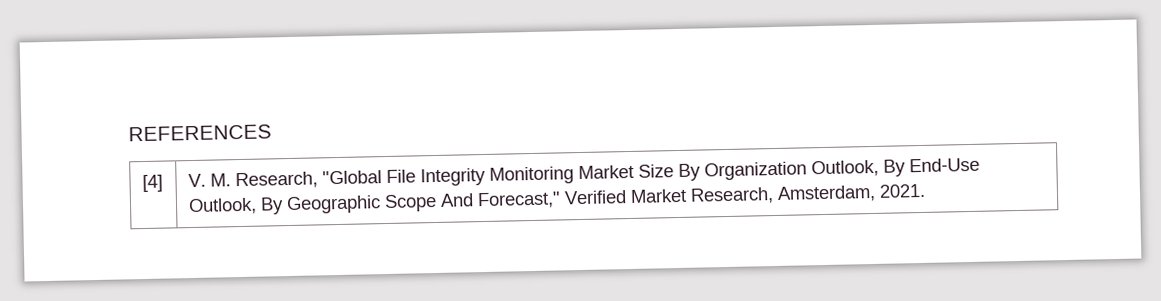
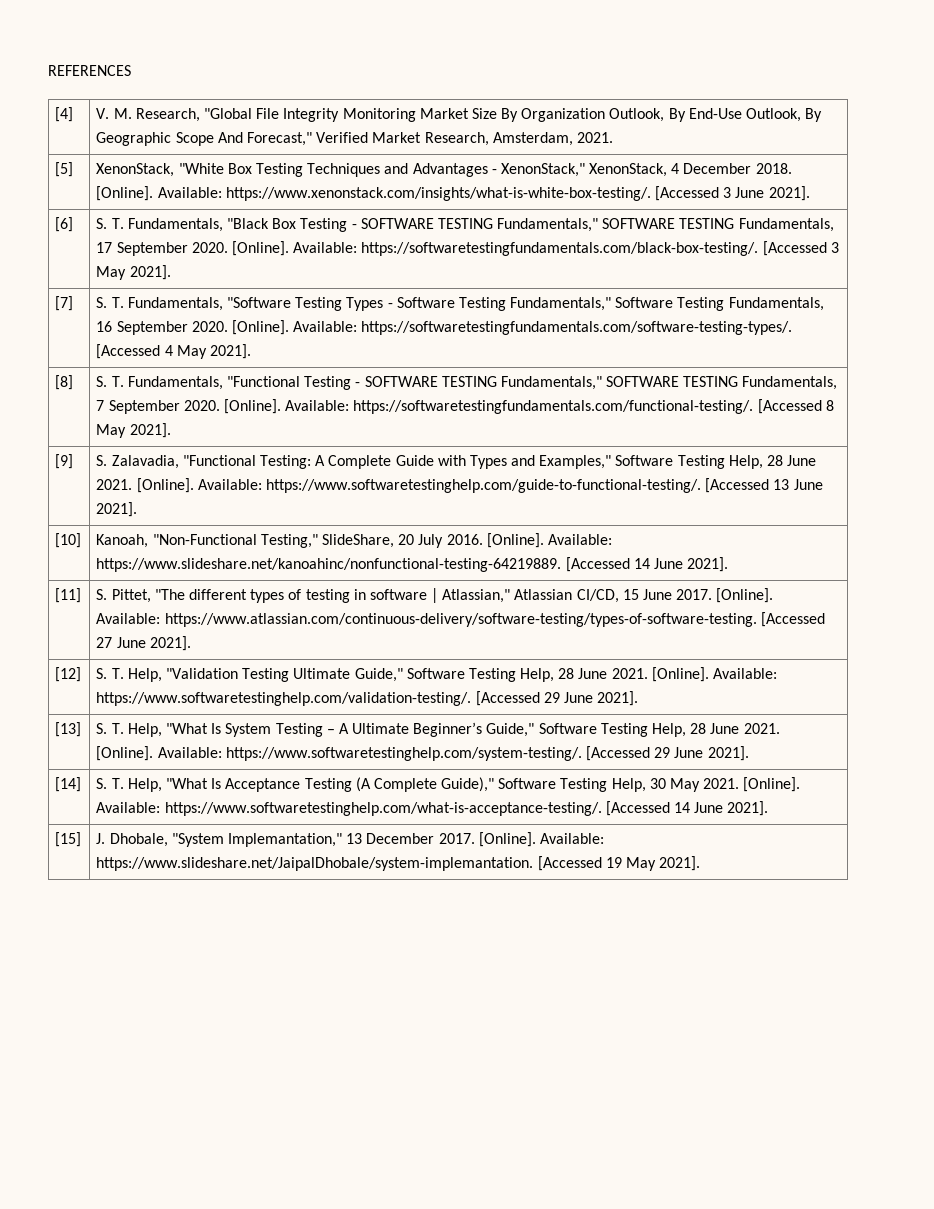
(926, 190) none -> [55,162,74,177] [96,163,792,177] [96,186,810,201] [55,217,74,232] [96,218,834,232] [96,241,839,256] [96,265,171,280] [55,296,74,311] [96,297,824,311] [96,320,793,335] [96,344,251,359] [55,375,74,390] [96,376,838,390] [96,399,834,414] [96,423,171,438] [55,454,74,469] [96,455,817,469] [96,478,823,493] [96,502,138,517] [55,533,82,548] [96,533,612,548] [96,557,729,572] [55,588,82,603] [96,588,774,603] [96,612,825,627] [96,636,191,651] [55,667,82,682] [96,667,777,682] [96,691,639,706] [55,722,82,737] [96,722,780,737] [96,746,749,761] [55,777,82,792] [96,777,801,792] [96,801,769,816] [55,832,82,847] [96,832,604,847] [96,856,701,871] // [5] | XenonStack, "White Box Testing Techniques and Advantages - XenonStack," XenonStack, 4 December 2018. [Online]. Available: https://www.xenonstack.com/insights/what-is-white-box-testing/. [Accessed 3 June 2021]. // [6] | S. T. Fundamentals, "Black Box Testing - SOFTWARE TESTING Fundamentals," SOFTWARE TESTING Fundamentals, 17 September 2020. [Online]. Available: https://softwaretestingfundamentals.com/black-box-testing/. [Accessed 3 May 2021]. // [7] | S. T. Fundamentals, "Software Testing Types - Software Testing Fundamentals," Software Testing Fundamentals, 16 September 2020. [Online]. Available: https://softwaretestingfundamentals.com/software-testing-types/. [Accessed 4 May 2021]. // [8] | S. T. Fundamentals, "Functional Testing - SOFTWARE TESTING Fundamentals," SOFTWARE TESTING Fundamentals, 7 September 2020. [Online]. Available: https://softwaretestingfundamentals.com/functional-testing/. [Accessed 8 May 2021]. // [9] | S. Zalavadia, "Functional Testing: A Complete Guide with Types and Examples," Software Testing Help, 28 June 2021. [Online]. Available: https://www.softwaretestinghelp.com/guide-to-functional-testing/. [Accessed 13 June 2021]. // [10] | Kanoah, "Non-Functional Testing," SlideShare, 20 July 2016. [Online]. Available: https://www.slideshare.net/kanoahinc/nonfunctional-testing-64219889. [Accessed 14 June 2021]. // [11] | S. Pittet, "The different types of testing in software | Atlassian," Atlassian CI/CD, 15 June 2017. [Online]. Available: https://www.atlassian.com/continuous-delivery/software-testing/types-of-software-testing. [Accessed 27 June 2021]. // [12] | S. T. Help, "Validation Testing Ultimate Guide," Software Testing Help, 28 June 2021. [Online]. Available: https://www.softwaretestinghelp.com/validation-testing/. [Accessed 29 June 2021]. // [13] | S. T. Help, "What Is System Testing – A Ultimate Beginner’s Guide," Software Testing Help, 28 June 2021. [Online]. Available: https://www.softwaretestinghelp.com/system-testing/. [Accessed 29 June 2021]. // [14] | S. T. Help, "What Is Acceptance Testing (A Complete Guide)," Software Testing Help, 30 May 2021. [Online]. Available: https://www.softwaretestinghelp.com/what-is-acceptance-testing/. [Accessed 14 June 2021]. // [15] | J. Dhobale, "System Implemantation," 13 December 2017. [Online]. Available: https://www.slideshare.net/JaipalDhobale/system-implemantation. [Accessed 19 May 2021].

